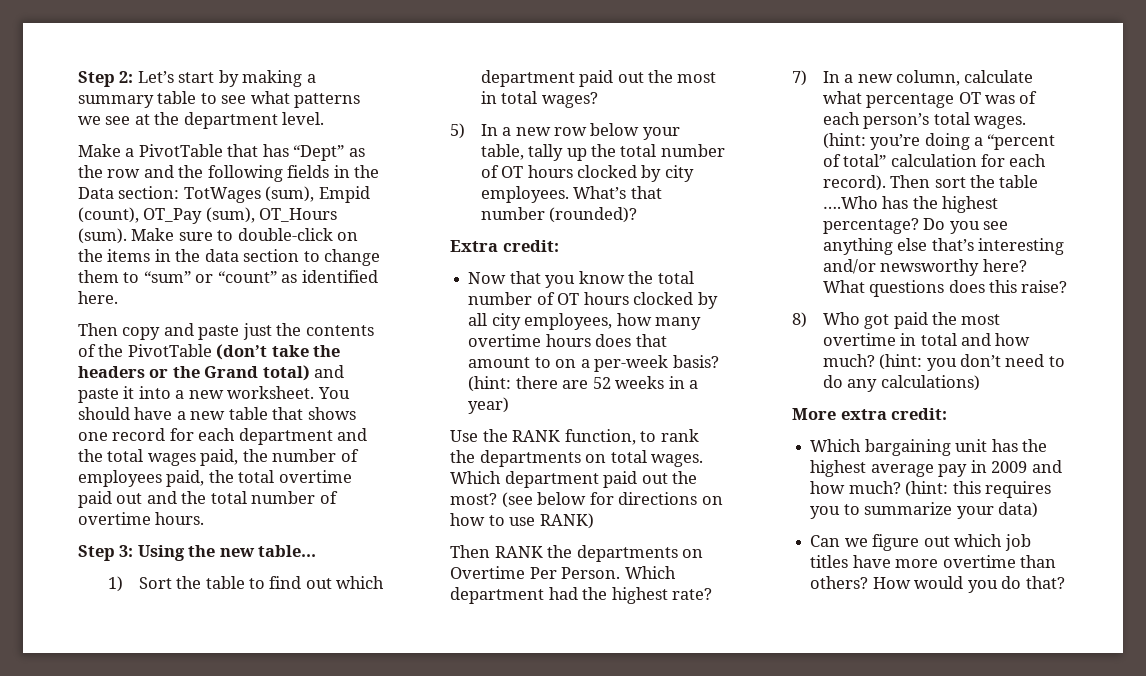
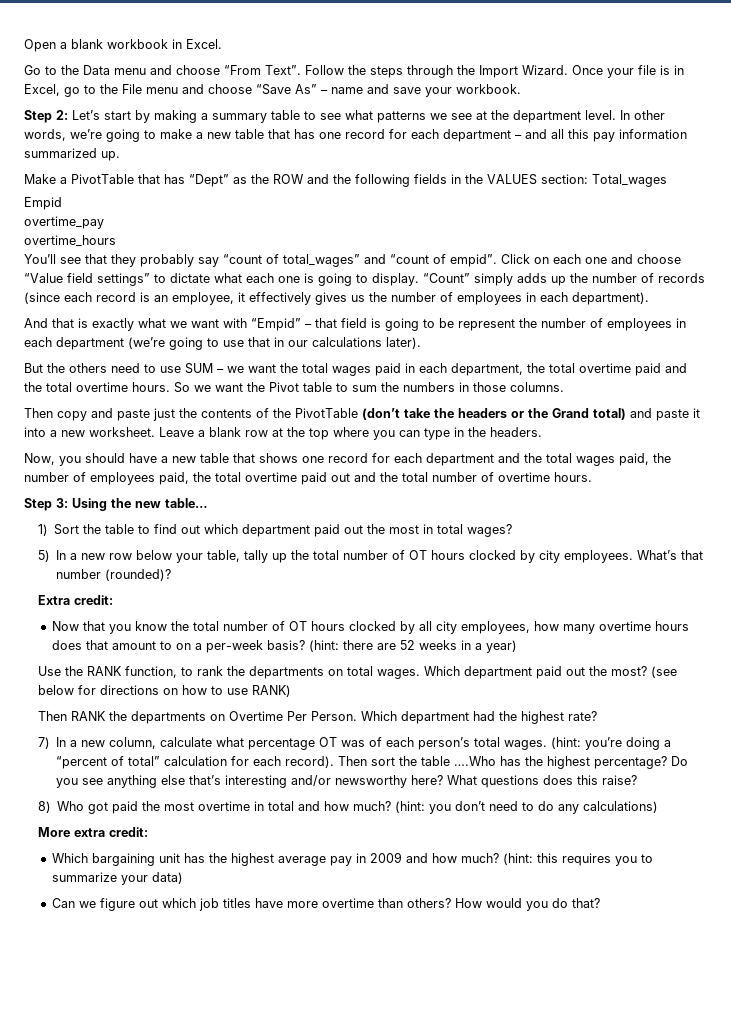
(78, 79) none -> [24,39,222,52] [24,65,684,78] [24,84,521,97] Open a blank workbook in Excel. // Go to the Data menu and choose “From Text”. Follow the steps through the Import Wizard. Once your file is in Excel, go to the File menu and choose “Save As” – name and save your workbook. //
(325, 118) none -> [620,110,665,120] [24,129,687,142] [24,148,120,161] In other words, we’re going to make a new table that has one record for each department – and all this pay information summarized up.
[107,169,141,178] row -> [273,174,303,184] ROW
[78,186,370,203] [78,207,338,224] [78,228,359,244] [78,249,381,266] [78,270,378,283] [78,291,118,304] Data section: TotWages (sum), Empid (count), OT_Pay (sum), OT_Hours (sum). Make sure to double-click on the items in the data section to change them to “sum” or “count” as identified here. -> [487,174,667,187] [24,197,62,210] [24,216,104,229] [24,235,116,247] [24,254,681,267] [24,273,705,286] [24,292,649,305] [24,318,686,331] [24,337,421,350] [24,363,687,376] [24,382,564,393] VALUES section: Total_wages // Empid // overtime_pay // overtime_hours // You’ll see that they probably say “count of total_wages” and “count of empid”. Click on each one and choose “Value field settings” to dictate what each one is going to display. “Count” simply adds up the number of records (since each record is an employee, it effectively gives us the number of employees in each department). // And that is exactly what we want with “Empid” – that field is going to be represent the number of employees in each department (we’re going to use that in our calculations later). // But the others need to use SUM – we want the total wages paid in each department, the total overtime paid and the total overtime hours. So we want the Pivot table to sum the numbers in those columns.
[317,387,350,399] You -> [159,427,542,440] [24,453,81,466] Leave a blank row at the top where you can type in the headers. // Now, you

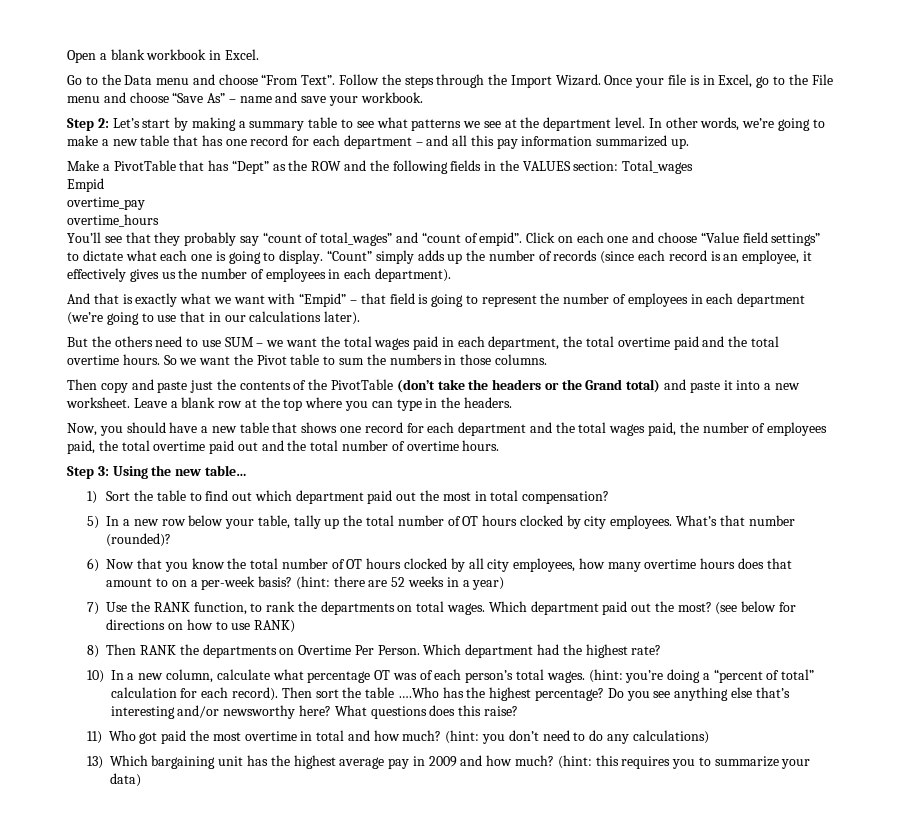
[439,318,454,328] be -> (478, 299) none
[467,524,513,537] wages? -> [522,491,610,504] compensation?
[38,595,114,605] Extra credit: // -> [86,558,99,572] 6)
(517, 646) none -> [86,602,99,615] 7)
(292, 691) none -> [86,645,99,658] 8)
[38,737,51,749] 7) -> [86,670,104,683] 10)
[38,801,52,813] 8) -> [86,731,102,744] 11)
[38,827,149,837] More extra credit: // -> [86,756,103,769] 13)
[51,898,600,911] // Can we figure out which job titles have more overtime than others? How would you do that? -> (141, 780) none

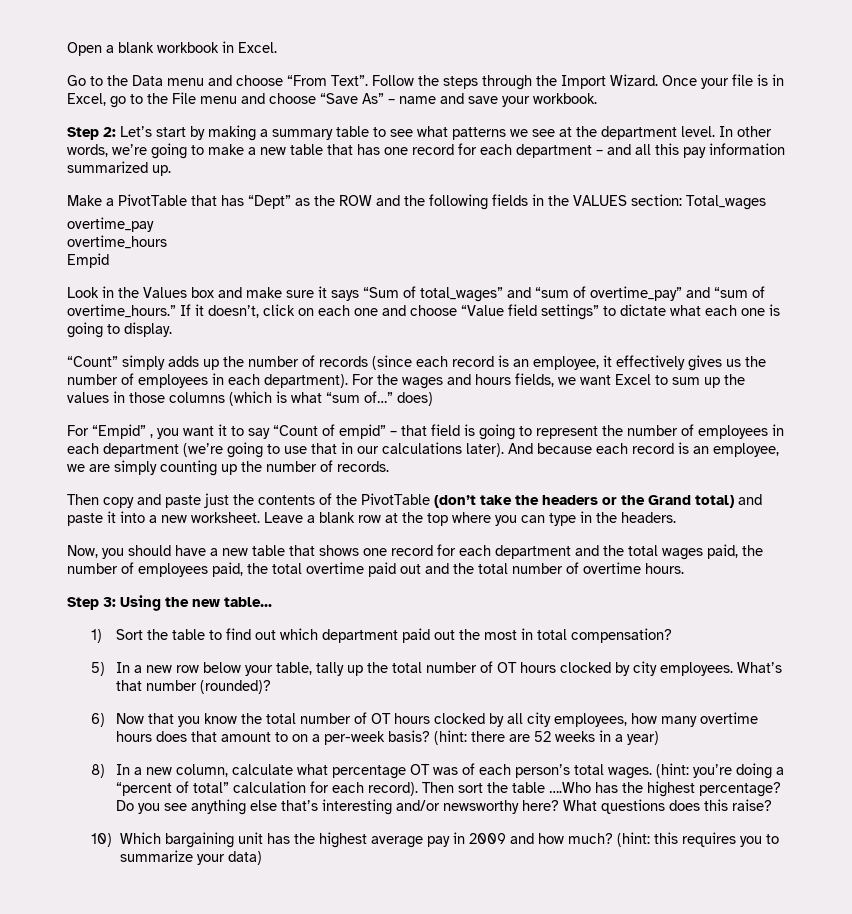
[67,178,104,192] // Empid -> (766, 202) none
[67,232,556,246] You’ll see that they probably say “count of total_wages” and “count of empid”. Click -> [67,253,109,268] [67,286,765,302] [67,304,295,318] Empid // Look in the Values box and make sure it says “Sum of total_wages” and “sum of overtime_pay” and “sum of overtime_hours.” If it doesn’t, click
(324, 257) none -> (172, 329) //
[67,293,347,307] // And that is exactly what we want with “Empid” -> [352,373,745,389] [67,391,433,406] [67,424,386,439] For the wages and hours fields, we want Excel to sum up the values in those columns (which is what “sum of…” does) // For “Empid” , you want it to say “Count of empid”
[67,336,779,350] [67,354,547,365] // But the others need to use SUM – we want the total wages paid in each department, the total overtime paid and the total overtime hours. So we want the Pivot table to sum the numbers in those columns. -> [508,442,779,457] [67,460,389,476] And because each record is an employee, we are simply counting up the number of records.
[86,601,797,615] [106,619,296,633] [86,644,662,658] [86,670,104,683] 7) Use the RANK function, to rank the departments on total wages. Which department paid out the most? (see below for directions on how to use RANK) // 8) Then RANK the departments on Overtime Per Person. Which department had the highest rate? // 10) -> [91,764,106,778] 8)
[86,730,709,744] [86,756,103,769] 11) Who got paid the most overtime in total and how much? (hint: you don’t need to do any calculations) // 13) -> [91,833,113,847] 10)

